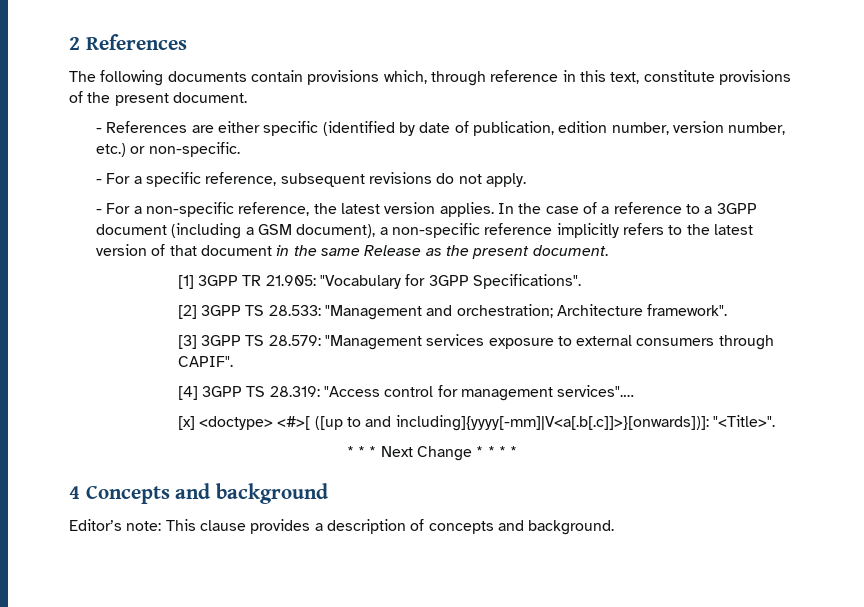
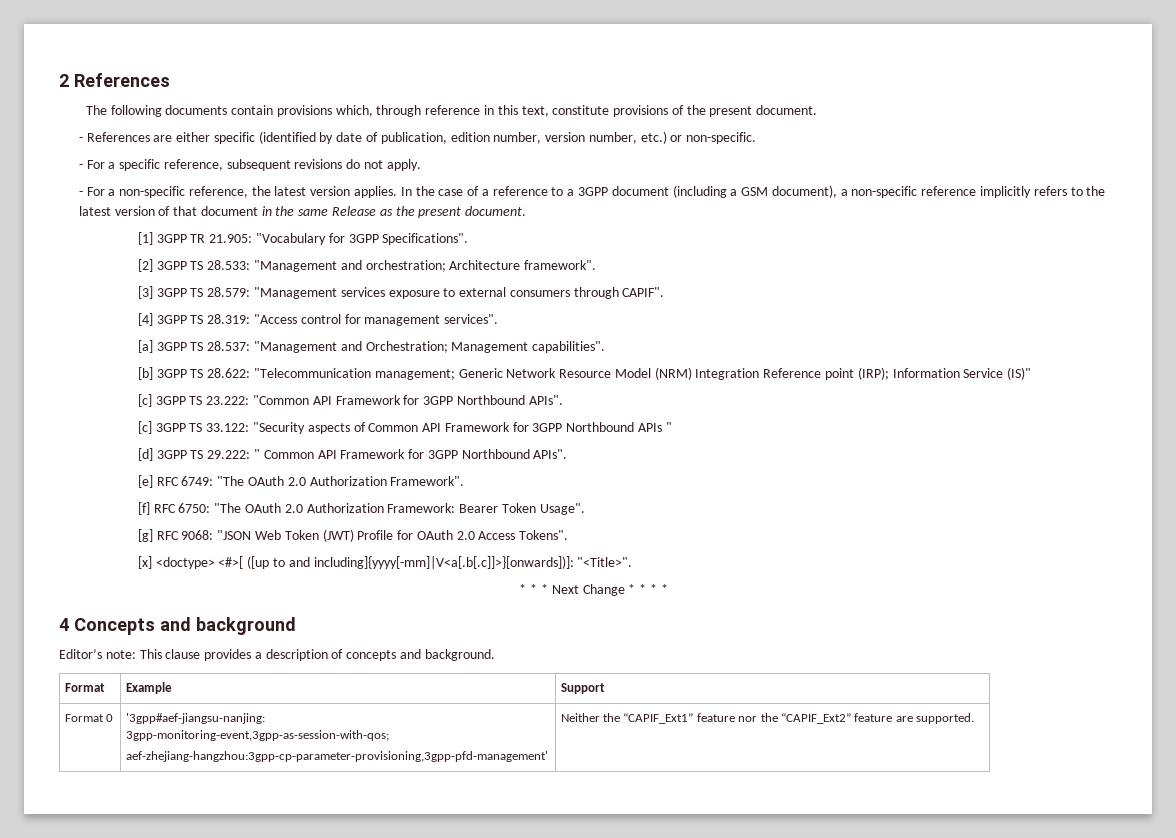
[557,385,635,397] services".… -> [444,314,499,324] [137,340,606,353] [137,367,1032,380] [137,394,563,407] [137,421,672,434] [137,448,568,461] [137,475,465,488] [137,502,585,515] [137,529,569,542] services". // [a] 3GPP TS 28.537: "Management and Orchestration; Management capabilities". // [b] 3GPP TS 28.622: "Telecommunication management; Generic Network Resource Model (NRM) Integration Reference point (IRP); Information Service (IS)" // [c] 3GPP TS 23.222: "Common API Framework for 3GPP Northbound APIs". // [c] 3GPP TS 33.122: "Security aspects of Common API Framework for 3GPP Northbound APIs " // [d] 3GPP TS 29.222: " Common API Framework for 3GPP Northbound APIs". // [e] RFC 6749: "The OAuth 2.0 Authorization Framework". // [f] RFC 6750: "The OAuth 2.0 Authorization Framework: Bearer Token Usage". // [g] RFC 9068: "JSON Web Token (JWT) Profile for OAuth 2.0 Access Tokens".
(615, 527) none -> [64,683,105,692] [125,682,172,694] [560,683,605,694] [64,714,114,722] [125,713,265,724] [125,730,389,741] [125,751,548,762] [560,713,975,724] // Format | Example | Support // Format 0 | '3gpp#aef-jiangsu-nanjing: // 3gpp-monitoring-event,3gpp-as-session-with-qos; // aef-zhejiang-hangzhou:3gpp-cp-parameter-provisioning,3gpp-pfd-management' | Neither the “CAPIF_Ext1” feature nor the “CAPIF_Ext2” feature are supported.

